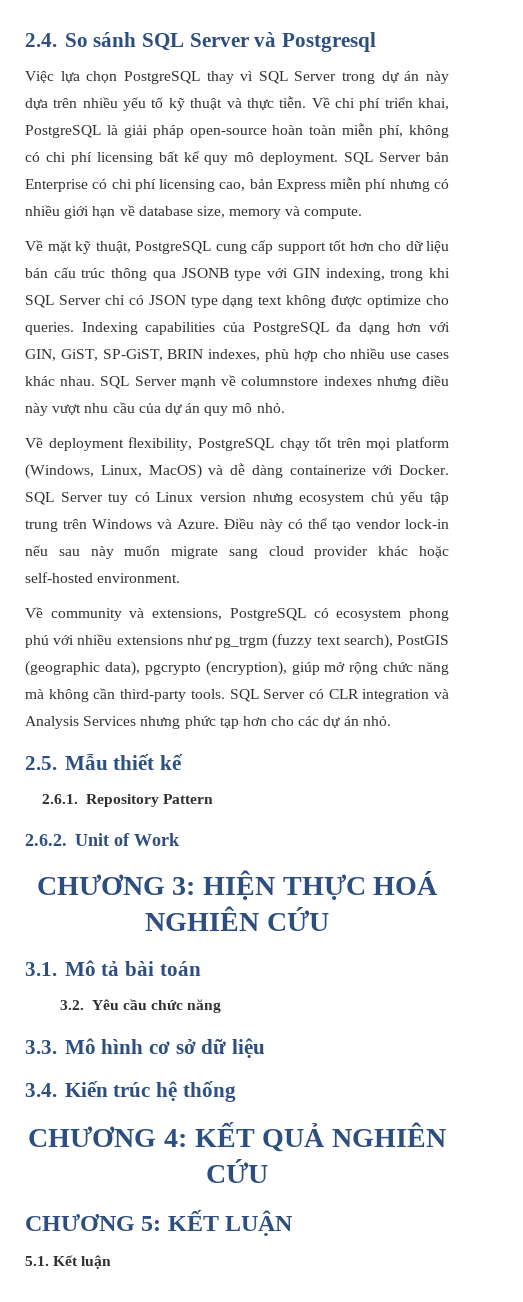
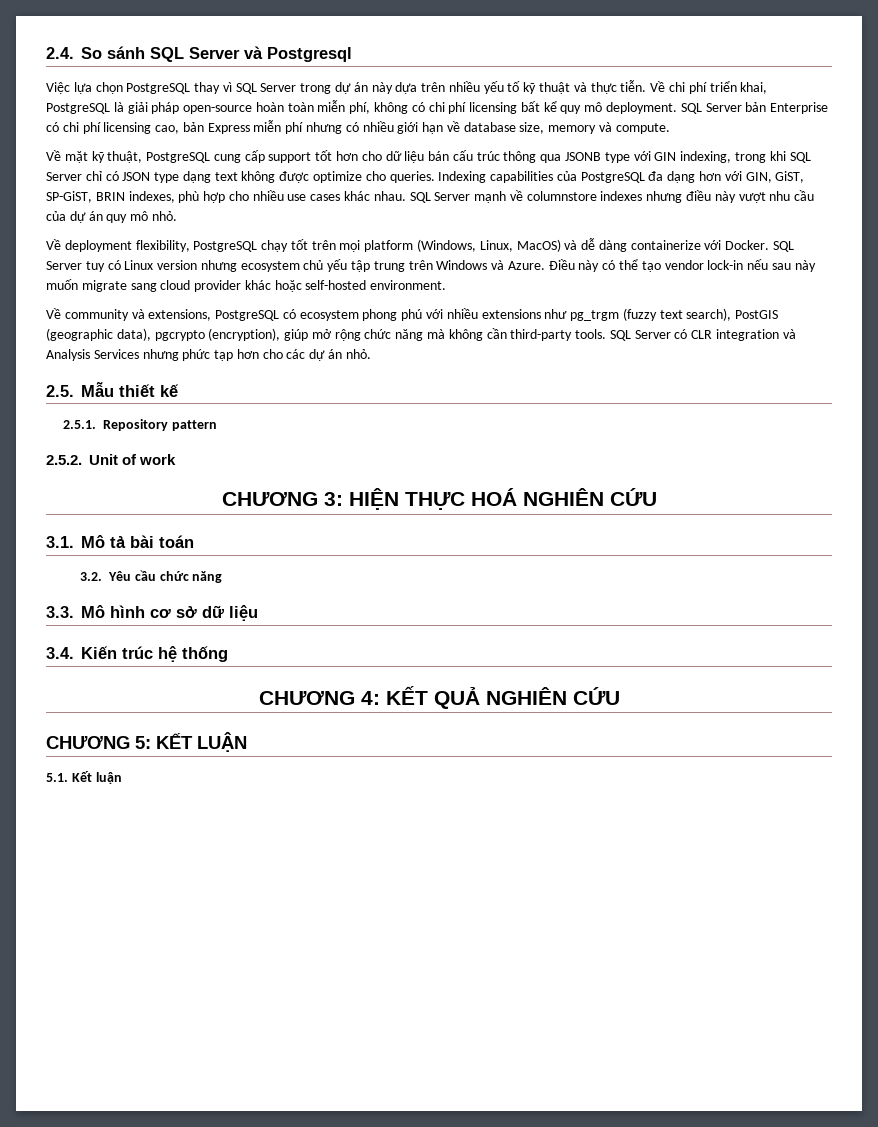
[42,794,214,807] [25,834,67,846] 2.6.1. Repository Pattern // 2.6.2. -> [63,419,217,431] [46,455,82,465] 2.5.1. Repository pattern // 2.5.2.
[133,833,179,846] Work -> [139,454,177,465] work

